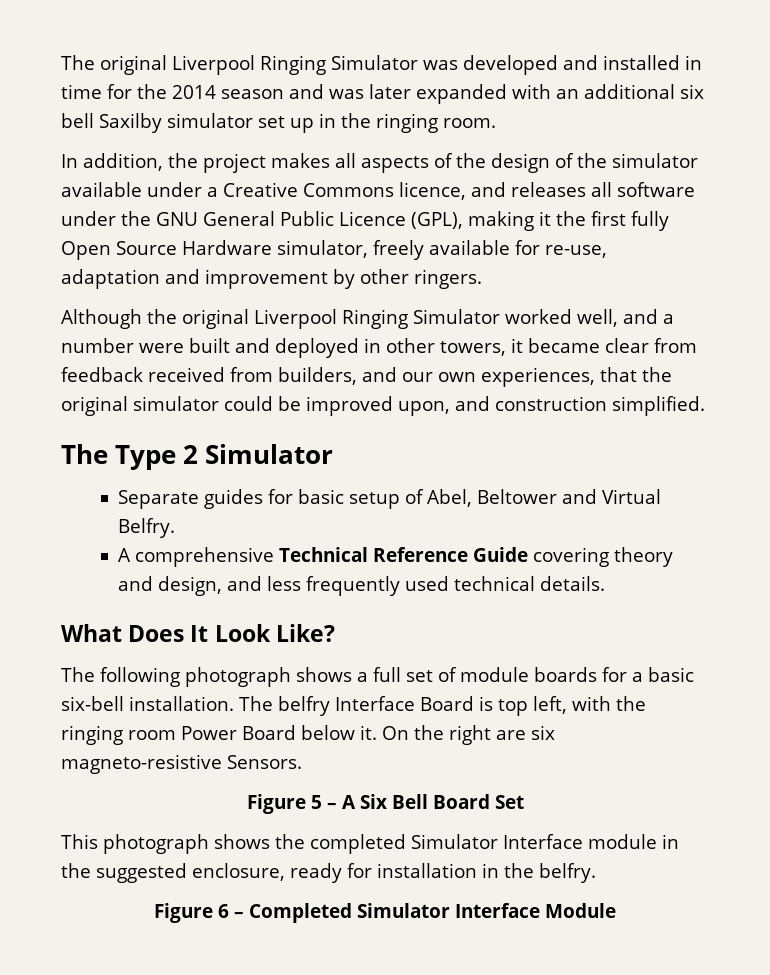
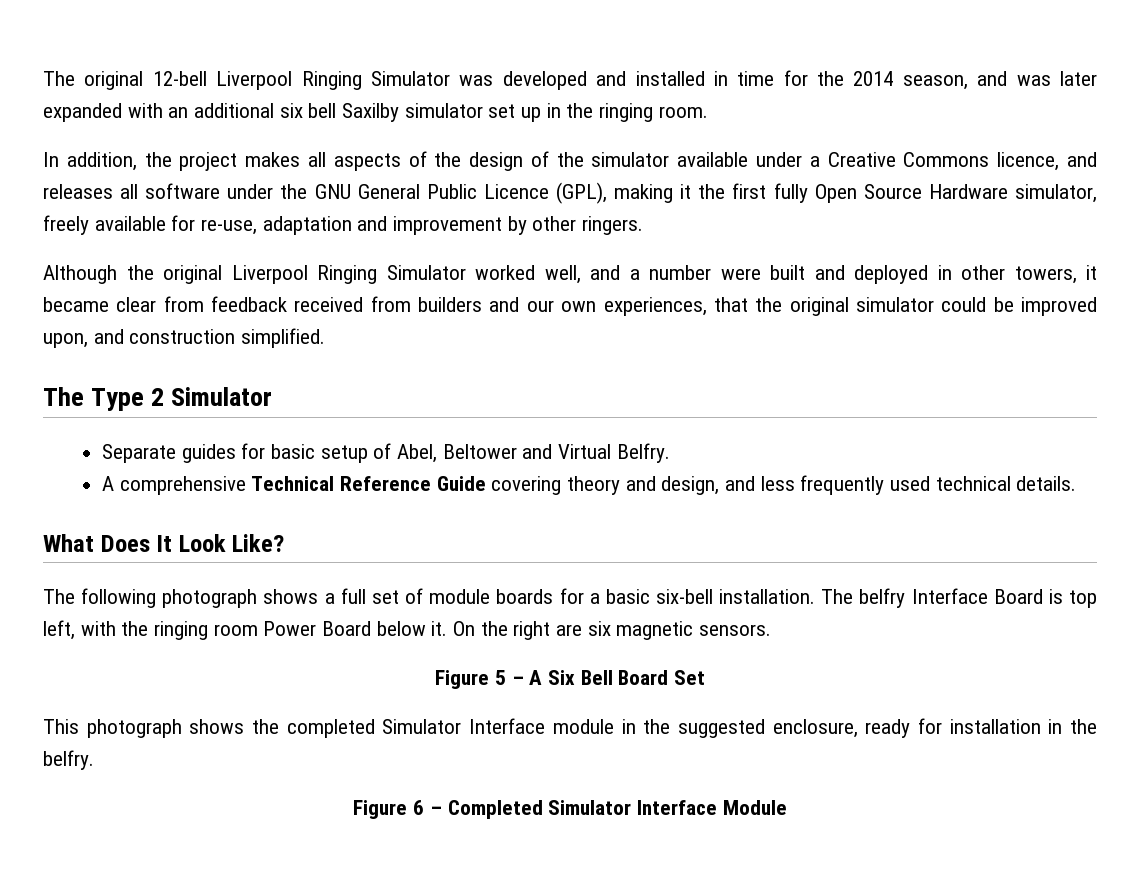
(167, 65) none -> [152,71,207,86] 12-bell
[221,89,284,99] season -> [902,75,968,90] season,
[278,367,357,385] builders, -> [418,297,483,312] builders
[61,754,302,774] magneto-resistive Sensors. -> [616,621,772,640] magnetic sensors.

